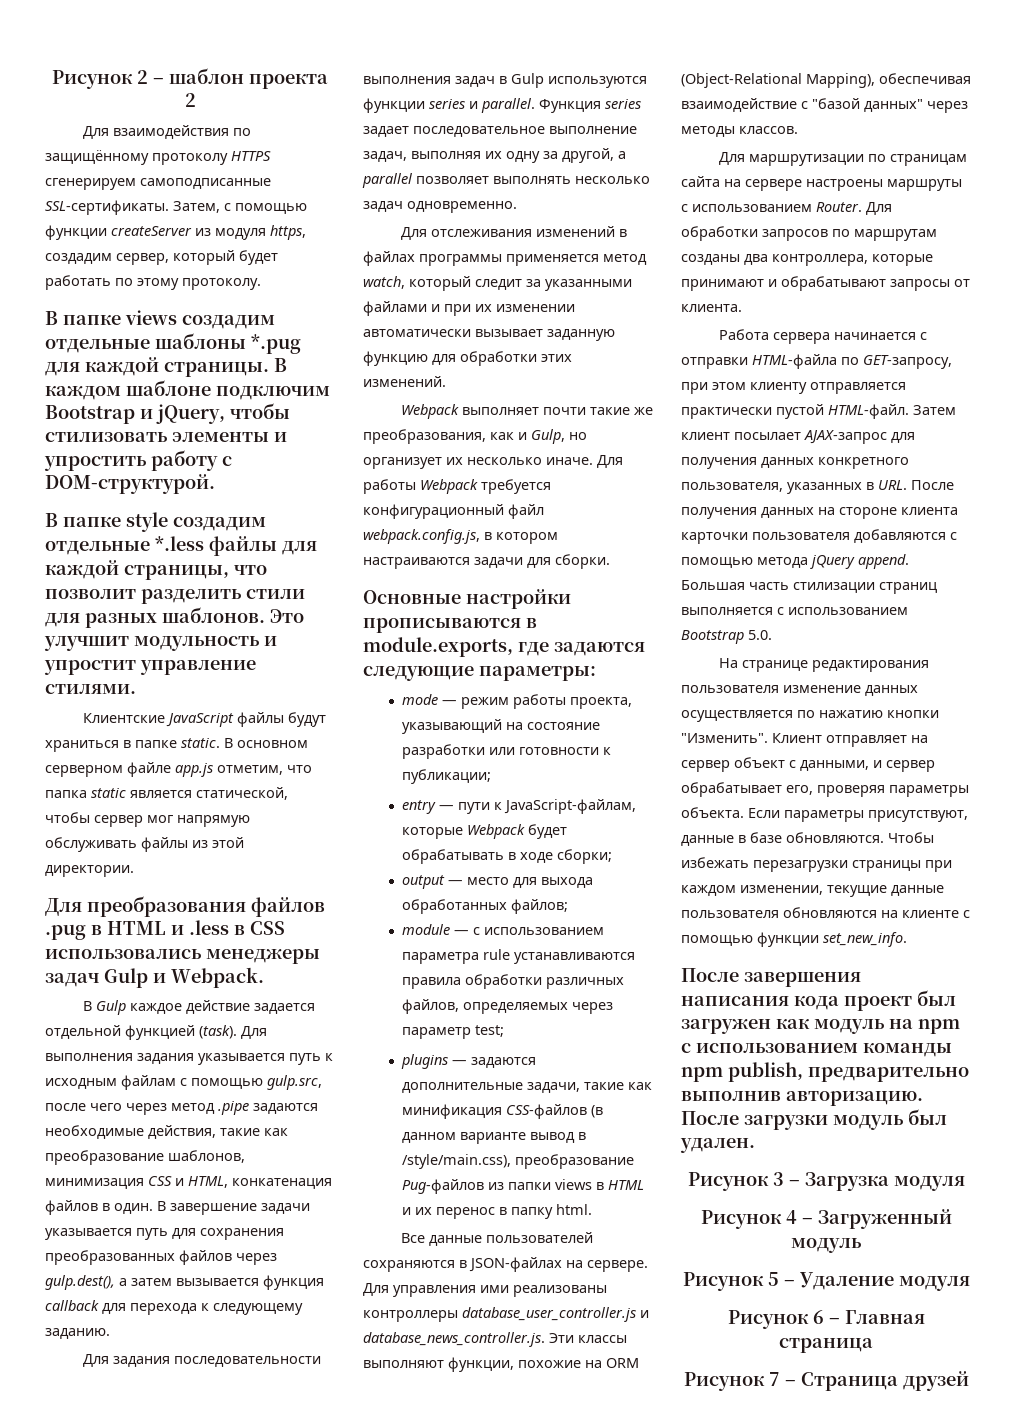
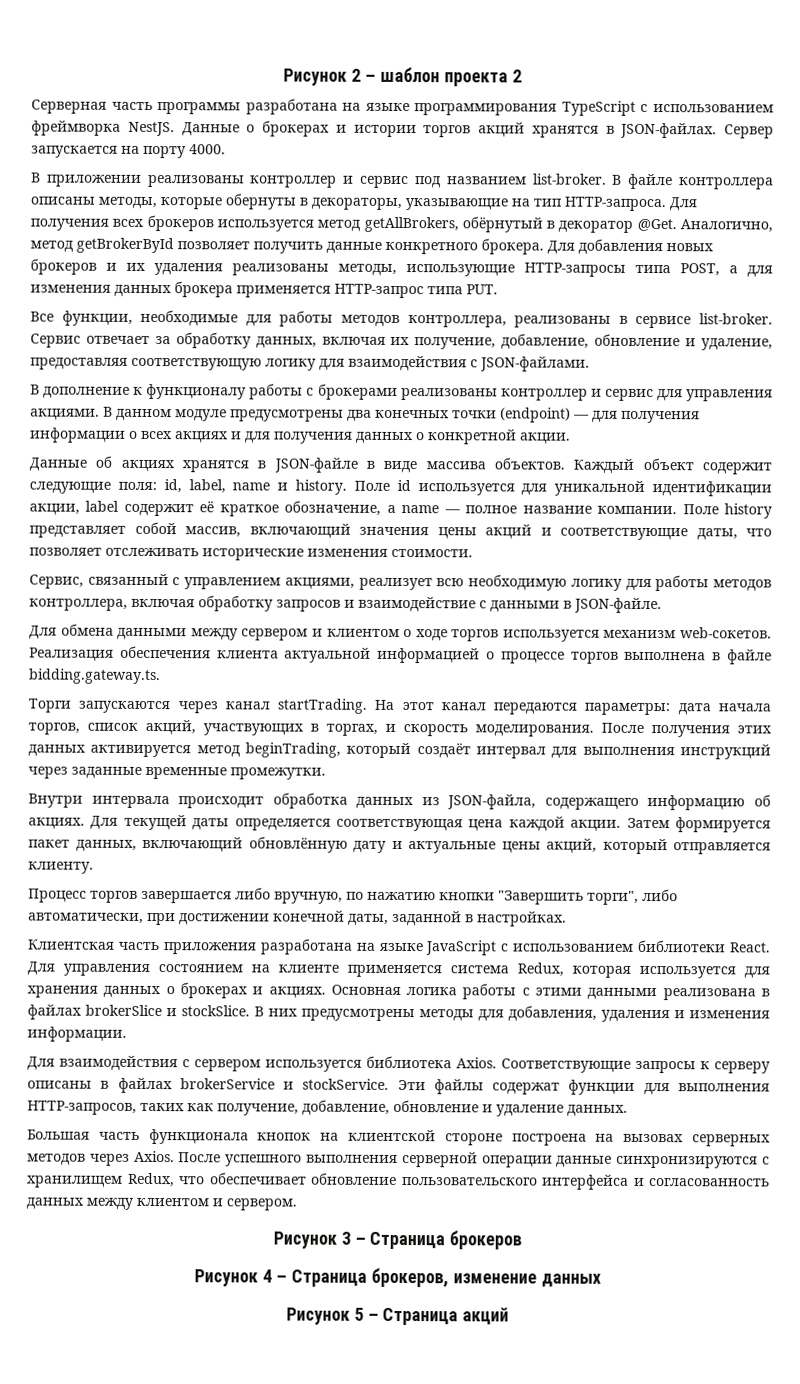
[82,125,251,139] [45,150,271,165] [45,178,271,190] [45,200,307,215] [45,225,306,240] [45,250,278,265] [45,275,261,290] [45,310,275,329] [45,333,301,354] [45,357,287,377] [45,380,330,400] [45,403,290,424] [45,432,287,442] [44,450,232,471] [45,474,215,494] [45,512,266,532] [45,536,317,556] [45,560,267,580] [45,589,305,604] [45,607,304,628] [44,636,277,651] [44,660,256,675] [45,684,136,694] [82,712,326,727] [45,738,308,752] [45,762,312,777] [45,787,288,800] [45,812,250,827] [45,837,244,852] [45,865,134,877] [45,896,325,917] [45,920,285,940] [45,949,320,964] [45,967,264,988] [82,1000,315,1015] [45,1025,267,1040] [45,1053,333,1065] [45,1075,322,1090] [45,1101,318,1115] [45,1125,288,1139] [45,1150,245,1165] [45,1176,332,1189] [45,1200,310,1215] [45,1228,284,1240] [45,1250,277,1265] [45,1275,324,1290] [45,1300,303,1315] [45,1328,110,1339] [82,1354,321,1367] [363,73,647,88] [363,98,641,113] [363,126,637,137] [363,148,626,163] [362,173,650,188] [363,201,517,213] [400,226,627,240] [363,251,647,266] [363,276,632,291] [363,301,575,316] [363,329,615,341] [363,351,572,366] [363,376,446,387] [400,404,653,419] [363,429,587,444] [363,455,623,469] [363,479,551,494] [363,504,544,519] [363,529,558,544] [363,554,610,569] [363,589,571,609] [363,618,537,633] [363,637,645,657] [363,666,596,681] [402,694,633,709] [402,719,601,734] [402,744,612,759] [402,769,492,784] [402,799,637,814] [402,824,568,839] [402,849,613,864] [402,875,594,889] [402,899,569,914] [402,924,605,935] [402,949,636,964] [402,974,625,989] [402,999,614,1014] [402,1025,505,1039] [401,1054,537,1069] [402,1082,653,1093] [402,1104,604,1119] [402,1132,587,1144] [402,1154,635,1169] [402,1179,645,1194] [402,1204,593,1219] [400,1232,593,1246] [363,1257,648,1272] [363,1283,607,1297] [363,1307,649,1322] [363,1332,627,1347] [363,1357,639,1372] [681,73,971,88] [681,98,968,113] [681,126,798,137] [718,152,967,166] [681,176,962,191] [681,202,892,215] [681,226,937,241] [681,254,933,266] [681,276,970,291] [681,304,742,312] [718,329,927,344] [681,354,952,369] [681,382,906,394] [681,404,956,419] [681,430,915,444] [681,457,909,469] [681,480,954,494] [681,507,958,519] [681,529,957,544] [681,554,909,569] [681,580,937,594] [681,607,908,615] [681,630,772,644] [718,658,929,672] [681,685,918,696] [681,710,939,722] [681,733,928,747] [681,757,935,772] [681,782,969,797] [681,807,968,822] [681,832,934,846] [681,857,952,872] [681,885,944,897] [681,907,970,918] [681,932,907,947] [681,968,861,987] [681,990,956,1011] [681,1019,960,1034] [681,1043,952,1057] [681,1062,969,1082] [681,1091,923,1106] [681,1109,947,1130] [680,1138,755,1153] Для взаимодействия по защищённому протоколу HTTPS сгенерируем самоподписанные SSL-сертификаты. Затем, с помощью функции createServer из модуля https, создадим сервер, который будет работать по этому протоколу. // В папке views создадим отдельные шаблоны *.pug для каждой страницы. В каждом шаблоне подключим Bootstrap и jQuery, чтобы стилизовать элементы и упростить работу с DOM-структурой. // В папке style создадим отдельные *.less файлы для каждой страницы, что позволит разделить стили для разных шаблонов. Это улучшит модульность и упростит управление стилями. // Клиентские JavaScript файлы будут храниться в папке static. В основном серверном файле app.js отметим, что папка static является статической, чтобы сервер мог напрямую обслуживать файлы из этой директории. // Для преобразования файлов .pug в HTML и .less в CSS использовались менеджеры задач Gulp и Webpack. // В Gulp каждое действие задается отдельной функцией (task). Для выполнения задания указывается путь к исходным файлам с помощью gulp.src, после чего через метод .pipe задаются необходимые действия, такие как преобразование шаблонов, минимизация CSS и HTML, конкатенация файлов в один. В завершение задачи указывается путь для сохранения преобразованных файлов через gulp.dest(), а затем вызывается функция callback для перехода к следующему заданию. // Для задания последовательности выполнения задач в Gulp используются функции series и parallel. Функция series задает последовательное выполнение задач, выполняя их одну за другой, а parallel позволяет выполнять несколько задач одновременно. // Для отслеживания изменений в файлах программы применяется метод watch, который следит за указанными файлами и при их изменении автоматически вызывает заданную функцию для обработки этих изменений. // Webpack выполняет почти такие же преобразования, как и Gulp, но организует их несколько иначе. Для работы Webpack требуется конфигурационный файл webpack.config.js, в котором настраиваются задачи для сборки. // Основные настройки прописываются в module.exports, где задаются следующие параметры: // mode — режим работы проекта, указывающий на состояние разработки или готовности к публикации; // entry — пути к JavaScript-файлам, которые Webpack будет обрабатывать в ходе сборки; // output — место для выхода обработанных файлов; // module — с использованием параметра rule устанавливаются правила обработки различных файлов, определяемых через параметр test; // plugins — задаются дополнительные задачи, такие как минификация CSS-файлов (в данном варианте вывод в /style/main.css), преобразование Pug-файлов из папки views в HTML и их перенос в папку html. // Все данные пользователей сохраняются в JSON-файлах на сервере. Для управления ими реализованы контроллеры database_user_controller.js и database_news_controller.js. Эти классы выполняют функции, похожие на ORM (Object-Relational Mapping), обеспечивая взаимодействие с "базой данных" через методы классов. // Для маршрутизации по страницам сайта на сервере настроены маршруты с использованием Router. Для обработки запросов по маршрутам созданы два контроллера, которые принимают и обрабатывают запросы от клиента. // Работа сервера начинается с отправки HTML-файла по GET-запросу, при этом клиенту отправляется практически пустой HTML-файл. Затем клиент посылает AJAX-запрос для получения данных конкретного пользователя, указанных в URL. После получения данных на стороне клиента карточки пользователя добавляются с помощью метода jQuery append. Большая часть стилизации страниц выполняется с использованием Bootstrap 5.0. // На странице редактирования пользователя изменение данных осуществляется по нажатию кнопки "Изменить". Клиент отправляет на сервер объект с данными, и сервер обрабатывает его, проверяя параметры объекта. Если параметры присутствуют, данные в базе обновляются. Чтобы избежать перезагрузки страницы при каждом изменении, текущие данные пользователя обновляются на клиенте с помощью функции set_new_info. // После завершения написания кода проект был загружен как модуль на npm с использованием команды npm publish, предварительно выполнив авторизацию. После загрузки модуль был удален. -> [31,98,774,116] [31,120,774,139] [31,144,226,159] [31,172,775,190] [30,193,697,212] [30,214,773,233] [30,237,714,256] [30,258,773,278] [30,281,498,299] [30,309,774,329] [30,332,773,351] [30,355,590,372] [30,383,774,402] [30,406,700,424] [29,427,571,445] [29,455,773,475] [29,479,772,497] [29,500,772,519] [29,521,772,541] [29,547,473,561] [29,573,773,592] [29,595,662,614] [29,623,772,642] [29,645,772,665] [29,668,161,685] [28,698,771,716] [28,719,772,738] [28,742,772,760] [28,766,326,780] [28,792,771,811] [28,814,771,833] [28,836,771,855] [28,861,94,874] [28,887,678,905] [28,910,567,927] [27,938,770,956] [27,961,770,979] [27,982,770,1001] [27,1004,770,1023] [27,1026,127,1042] [27,1055,770,1074] [27,1077,770,1096] [27,1099,628,1117] [27,1128,771,1147] [27,1150,770,1169] [27,1172,770,1190] [26,1197,297,1211] Серверная часть программы разработана на языке программирования TypeScript с использованием фреймворка NestJS. Данные о брокерах и истории торгов акций хранятся в JSON-файлах. Сервер запускается на порту 4000. // В приложении реализованы контроллер и сервис под названием list-broker. В файле контроллера описаны методы, которые обернуты в декораторы, указывающие на тип HTTP-запроса. Для получения всех брокеров используется метод getAllBrokers, обёрнутый в декоратор @Get. Аналогично, метод getBrokerById позволяет получить данные конкретного брокера. Для добавления новых брокеров и их удаления реализованы методы, использующие HTTP-запросы типа POST, а для изменения данных брокера применяется HTTP-запрос типа PUT. // Все функции, необходимые для работы методов контроллера, реализованы в сервисе list-broker. Сервис отвечает за обработку данных, включая их получение, добавление, обновление и удаление, предоставляя соответствующую логику для взаимодействия с JSON-файлами. // В дополнение к функционалу работы с брокерами реализованы контроллер и сервис для управления акциями. В данном модуле предусмотрены два конечных точки (endpoint) — для получения информации о всех акциях и для получения данных о конкретной акции. // Данные об акциях хранятся в JSON-файле в виде массива объектов. Каждый объект содержит следующие поля: id, label, name и history. Поле id используется для уникальной идентификации акции, label содержит её краткое обозначение, а name — полное название компании. Поле history представляет собой массив, включающий значения цены акций и соответствующие даты, что позволяет отслеживать исторические изменения стоимости. // Сервис, связанный с управлением акциями, реализует всю необходимую логику для работы методов контроллера, включая обработку запросов и взаимодействие с данными в JSON-файле. // Для обмена данными между сервером и клиентом о ходе торгов используется механизм web-сокетов. Реализация обеспечения клиента актуальной информацией о процессе торгов выполнена в файле bidding.gateway.ts. // Торги запускаются через канал startTrading. На этот канал передаются параметры: дата начала торгов, список акций, участвующих в торгах, и скорость моделирования. После получения этих данных активируется метод beginTrading, который создаёт интервал для выполнения инструкций через заданные временные промежутки. // Внутри интервала происходит обработка данных из JSON-файла, содержащего информацию об акциях. Для текущей даты определяется соответствующая цена каждой акции. Затем формируется пакет данных, включающий обновлённую дату и актуальные цены акций, который отправляется клиенту. // Процесс торгов завершается либо вручную, по нажатию кнопки "Завершить торги", либо автоматически, при достижении конечной даты, заданной в настройках. // Клиентская часть приложения разработана на языке JavaScript с использованием библиотеки React. Для управления состоянием на клиенте применяется система Redux, которая используется для хранения данных о брокерах и акциях. Основная логика работы с этими данными реализована в файлах brokerSlice и stockSlice. В них предусмотрены методы для добавления, удаления и изменения информации. // Для взаимодействия с сервером используется библиотека Axios. Соответствующие запросы к серверу описаны в файлах brokerService и stockService. Эти файлы содержат функции для выполнения HTTP-запросов, таких как получение, добавление, обновление и удаление данных. // Большая часть функционала кнопок на клиентской стороне построена на вызовах серверных методов через Axios. После успешного выполнения серверной операции данные синхронизируются с хранилищем Redux, что обеспечивает обновление пользовательского интерфейса и согласованность данных между клиентом и сервером.
[804,1172,965,1191] Загрузка модуля -> [369,1230,523,1250] Страница брокеров
[817,1209,952,1229] [791,1238,861,1253] Загруженный модуль -> [291,1267,601,1288] Страница брокеров, изменение данных
[799,1272,970,1291] [727,1310,925,1329] [779,1338,873,1353] [683,1371,969,1391] Удаление модуля // Рисунок 6 – Главная страница // Рисунок 7 – Страница друзей -> [382,1307,510,1326] Страница акций

